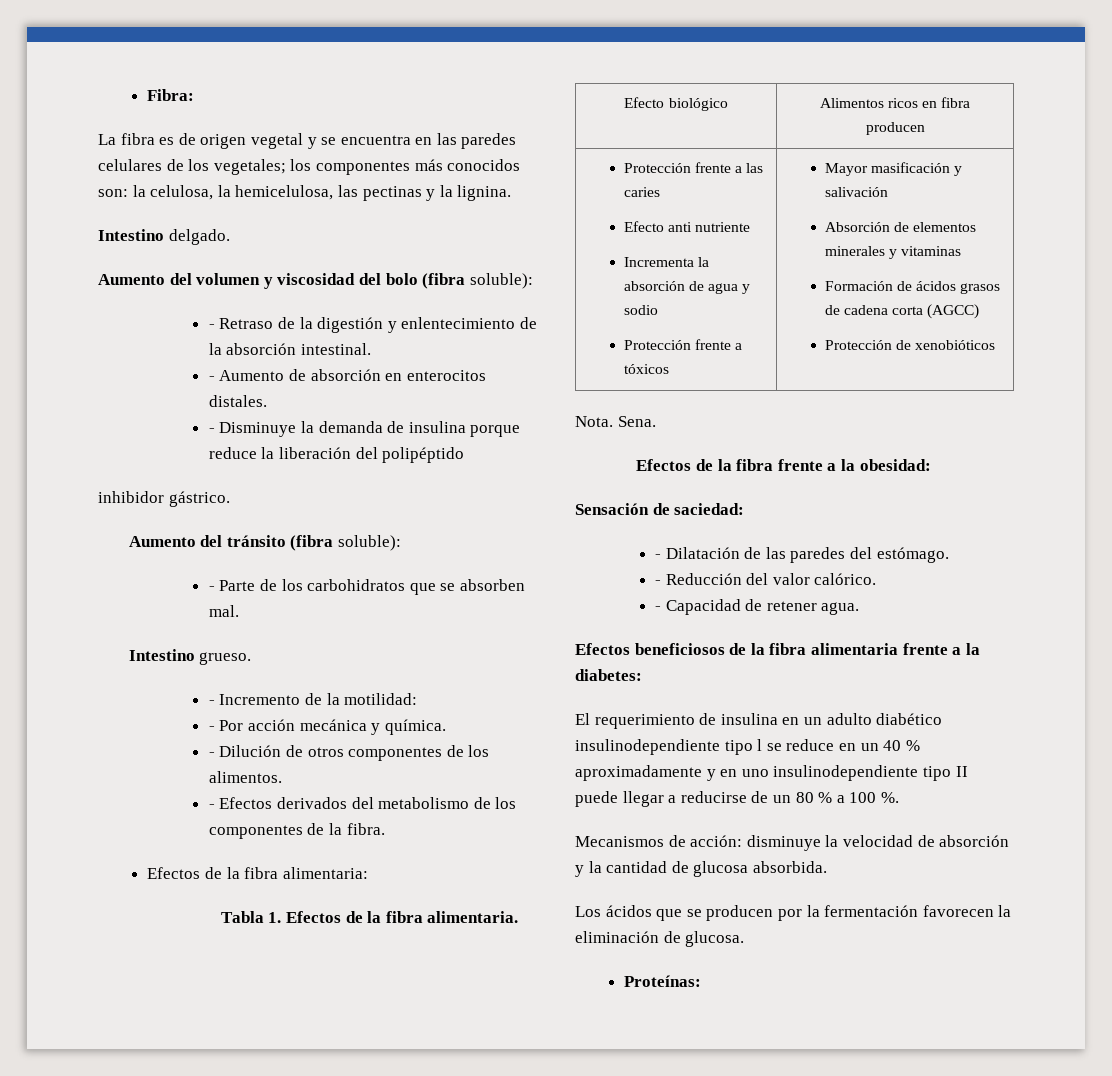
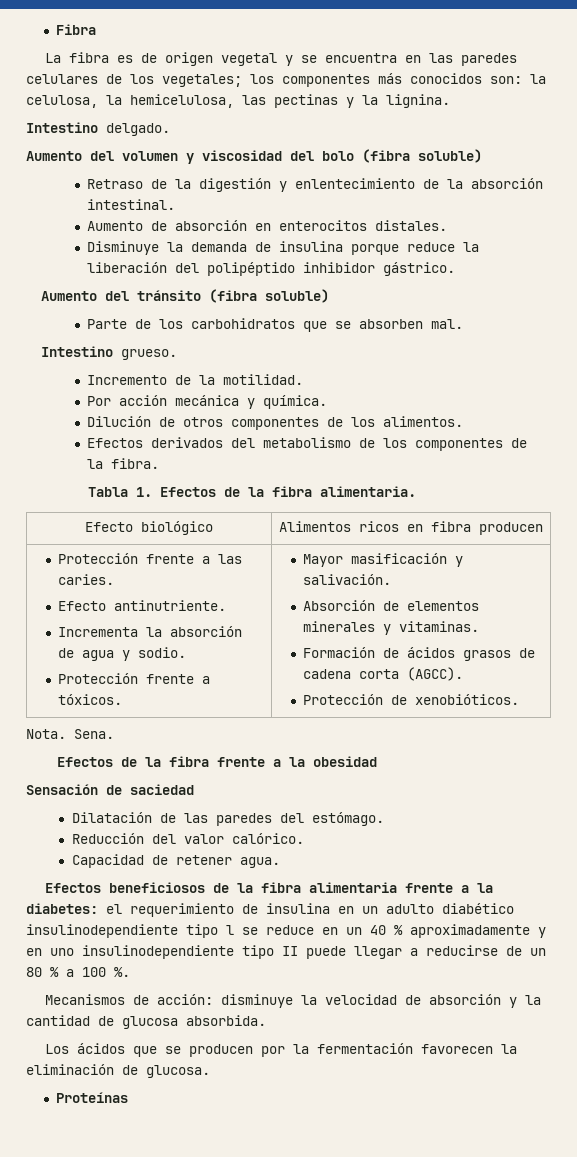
[147,89,195,101] Fibra: -> [56,24,97,35] Fibra
[469,273,533,289] [208,324,215,329] soluble): // - -> [418,149,482,163] soluble) //
[208,376,215,381] - -> (176, 204) none
[208,428,215,433] - -> (448, 225) none
(465, 455) // -> (296, 269) none
[338,535,402,551] [208,586,215,591] soluble): // - -> [265,289,330,303] soluble) //
[208,700,215,705] - -> (178, 354) none
[344,693,418,705] [208,726,215,731] motilidad: // - -> [223,374,304,385] motilidad. //
[208,752,215,757] - -> (328, 402) none
[208,804,215,809] - -> (464, 421) none
[147,867,368,879] // Efectos de la fibra alimentaria: -> (160, 463) none
[623,187,660,197] [623,221,750,232] caries // Efecto anti nutriente -> [58,574,115,585] [58,600,227,611] caries. // Efecto antinutriente.
[623,305,658,315] [623,339,742,350] [623,364,669,374] sodio // Protección frente a tóxicos -> [138,647,187,658] [58,673,211,684] [58,694,123,705] sodio. // Protección frente a tóxicos.
[824,187,888,197] salivación -> [303,574,392,585] salivación.
[900,246,961,256] vitaminas -> [399,621,480,632] vitaminas.
[927,304,980,319] (AGCC) -> [407,667,464,681] (AGCC).
[914,340,995,350] xenobióticos -> [415,694,520,705] xenobióticos.
[859,459,931,471] obesidad: -> [312,756,377,767] obesidad
[674,503,745,515] [655,554,662,559] saciedad: // - -> [130,784,194,795] saciedad //
[655,580,662,585] - -> (384, 819) none
[655,606,662,611] - -> (304, 838) none
[575,713,590,725] // El -> [106,904,122,914] el
[624,975,702,987] Proteínas: -> [56,1092,129,1103] Proteínas

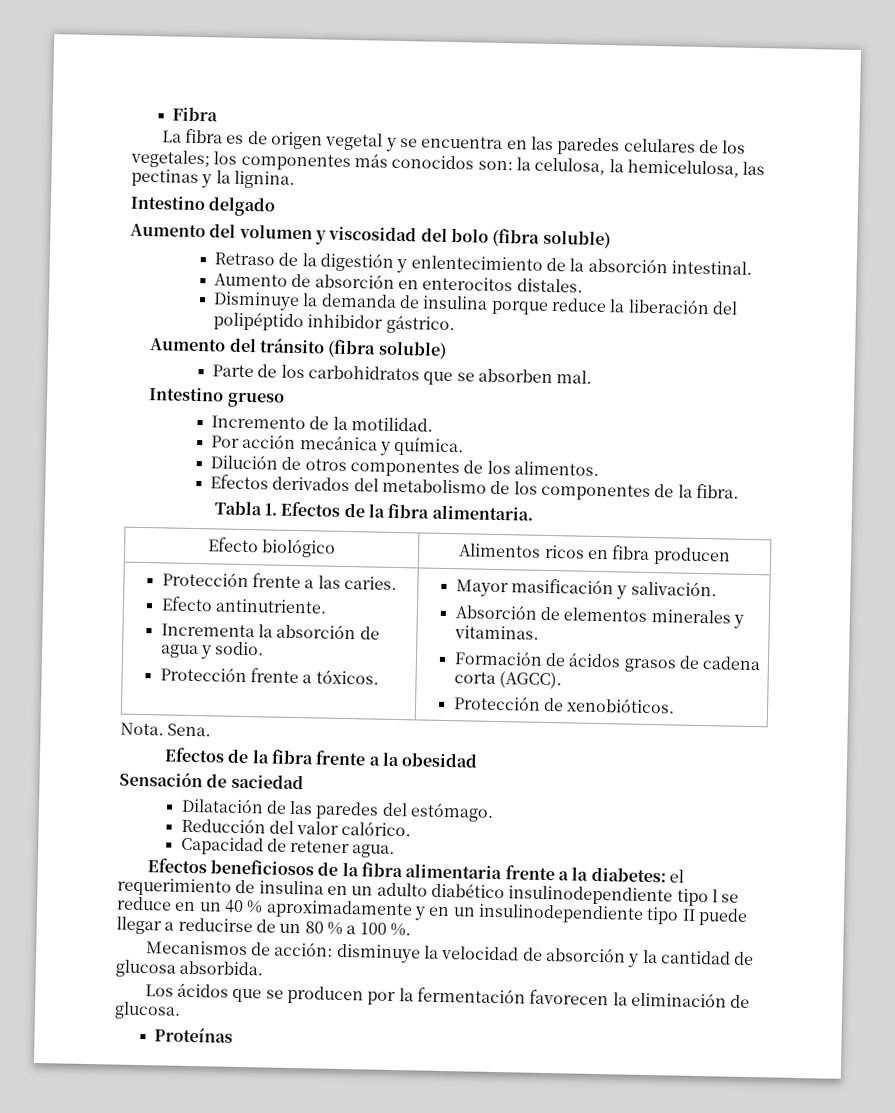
[106,123,170,136] delgado. -> [208,196,277,217] delgado
[121,349,178,360] grueso. -> [226,391,285,408] grueso
[50,948,74,956] uno -> [452,907,476,917] un

